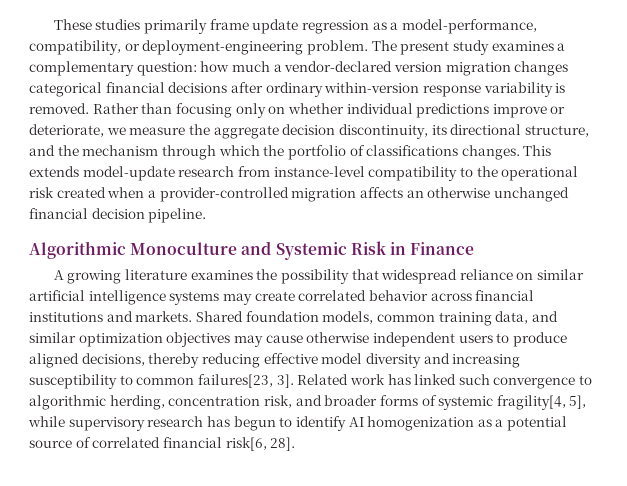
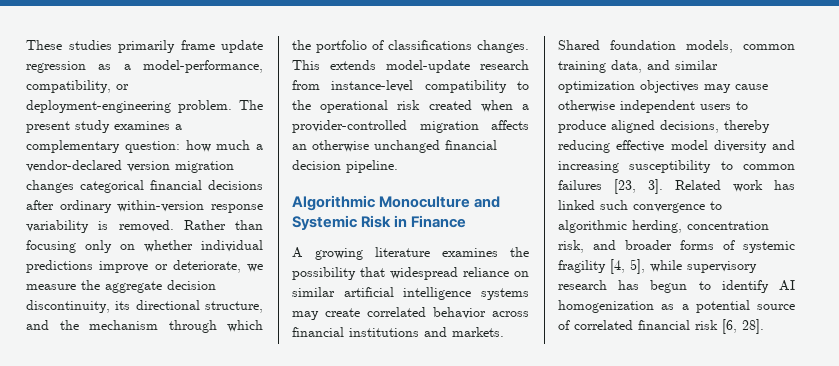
[197,374,273,388] failures[23, -> [558,179,636,194] failures [23,
[496,395,566,410] fragility[4, -> [558,259,625,274] fragility [4,
[225,437,267,451] risk[6, -> [695,319,737,334] risk [6,

